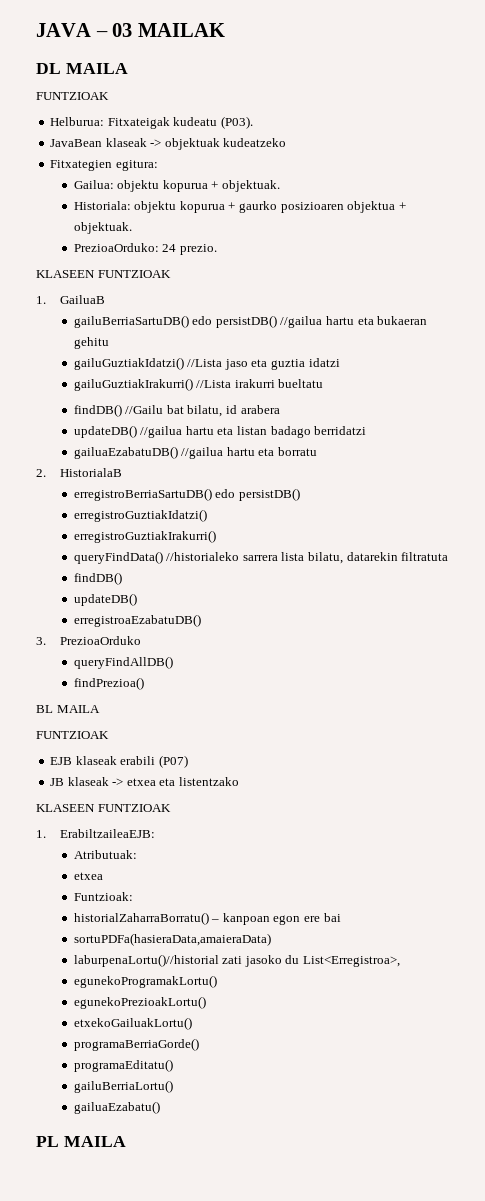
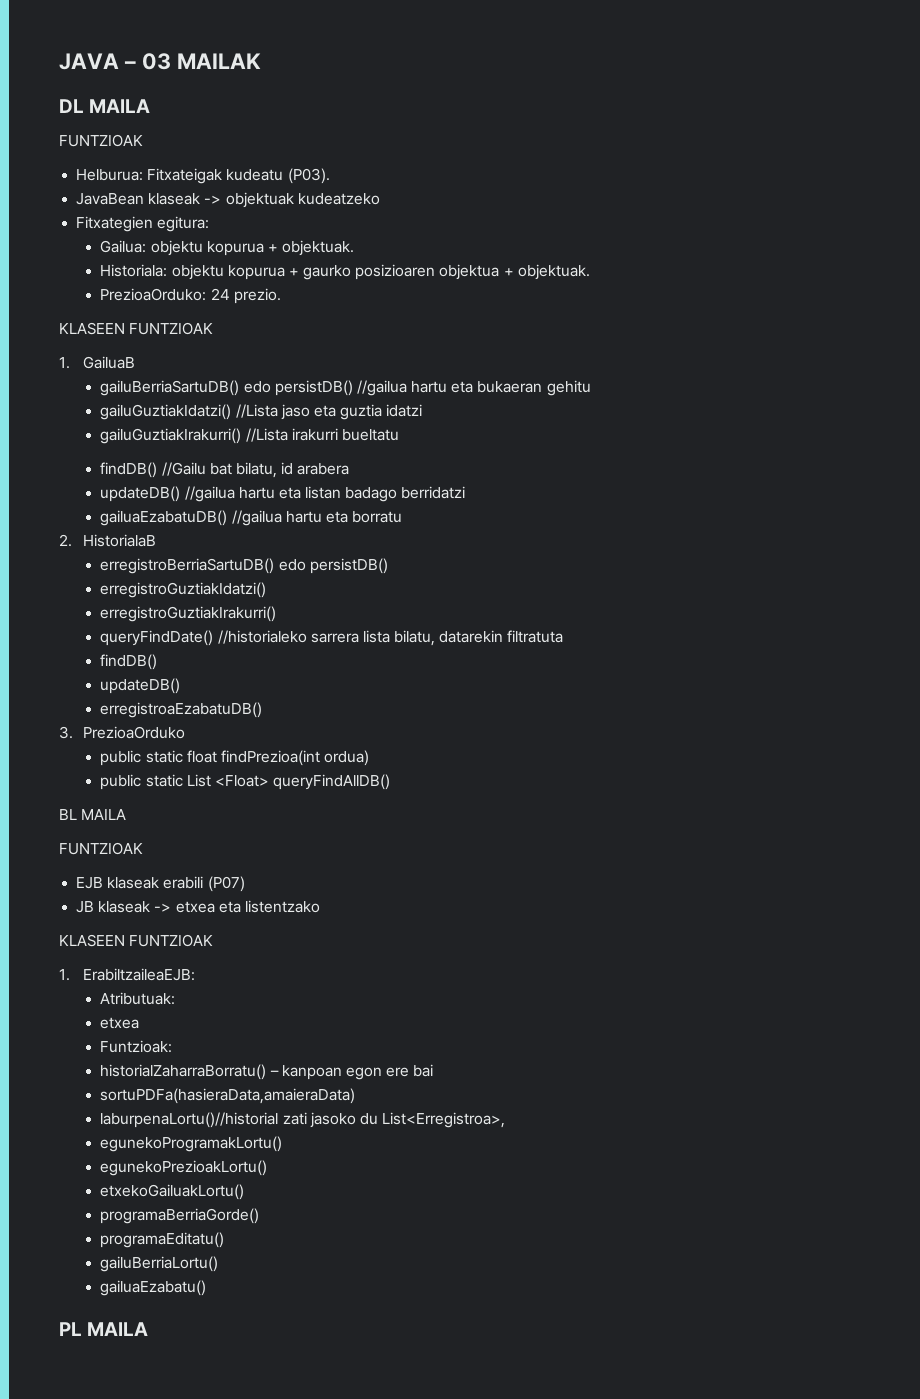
[73,551,163,564] queryFindData() -> [100,630,214,646] queryFindDate()
(141, 640) none -> [100,750,370,766] [100,774,269,790] public static float findPrezioa(int ordua) // public static List <Float>
[73,677,144,690] // findPrezioa() -> (391, 782) none

